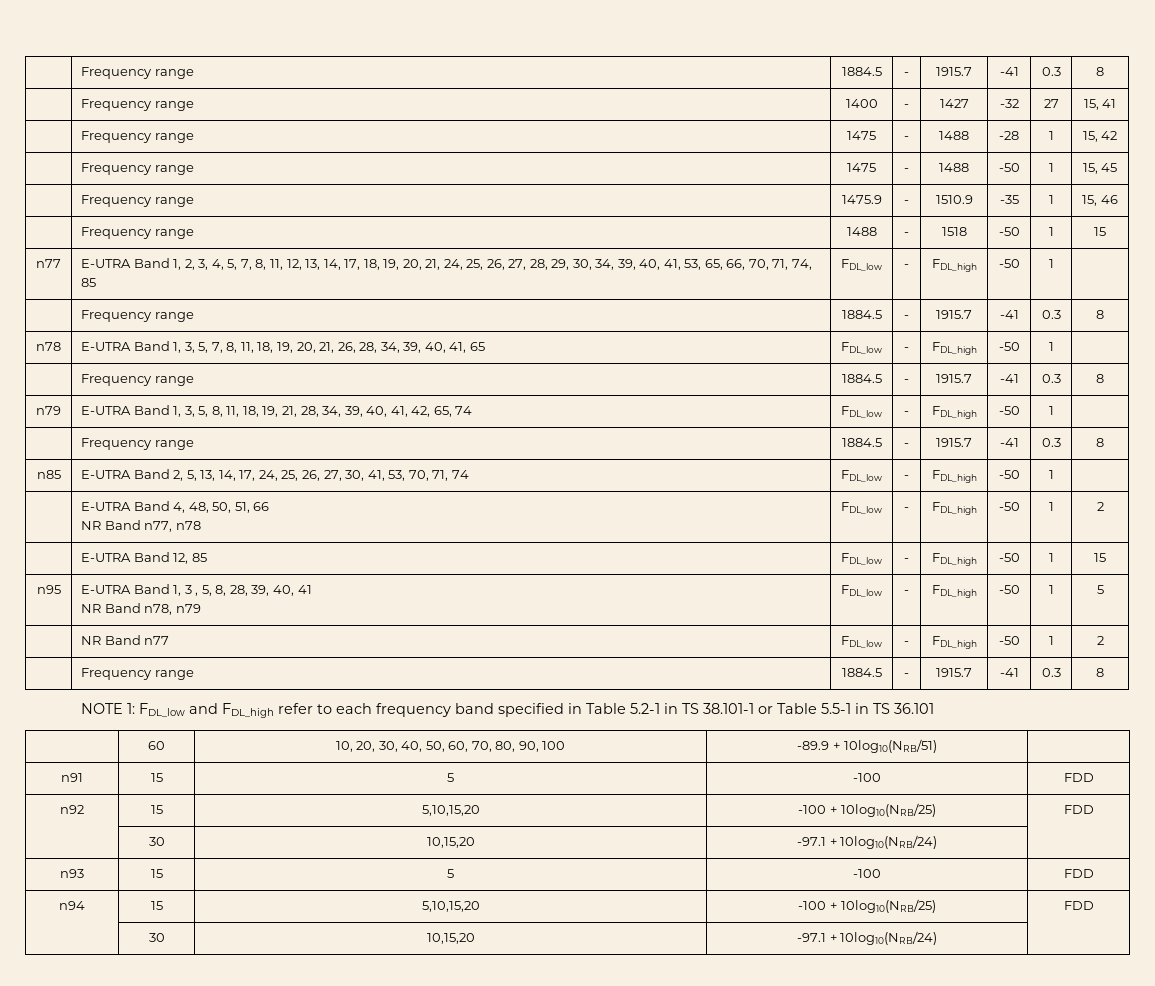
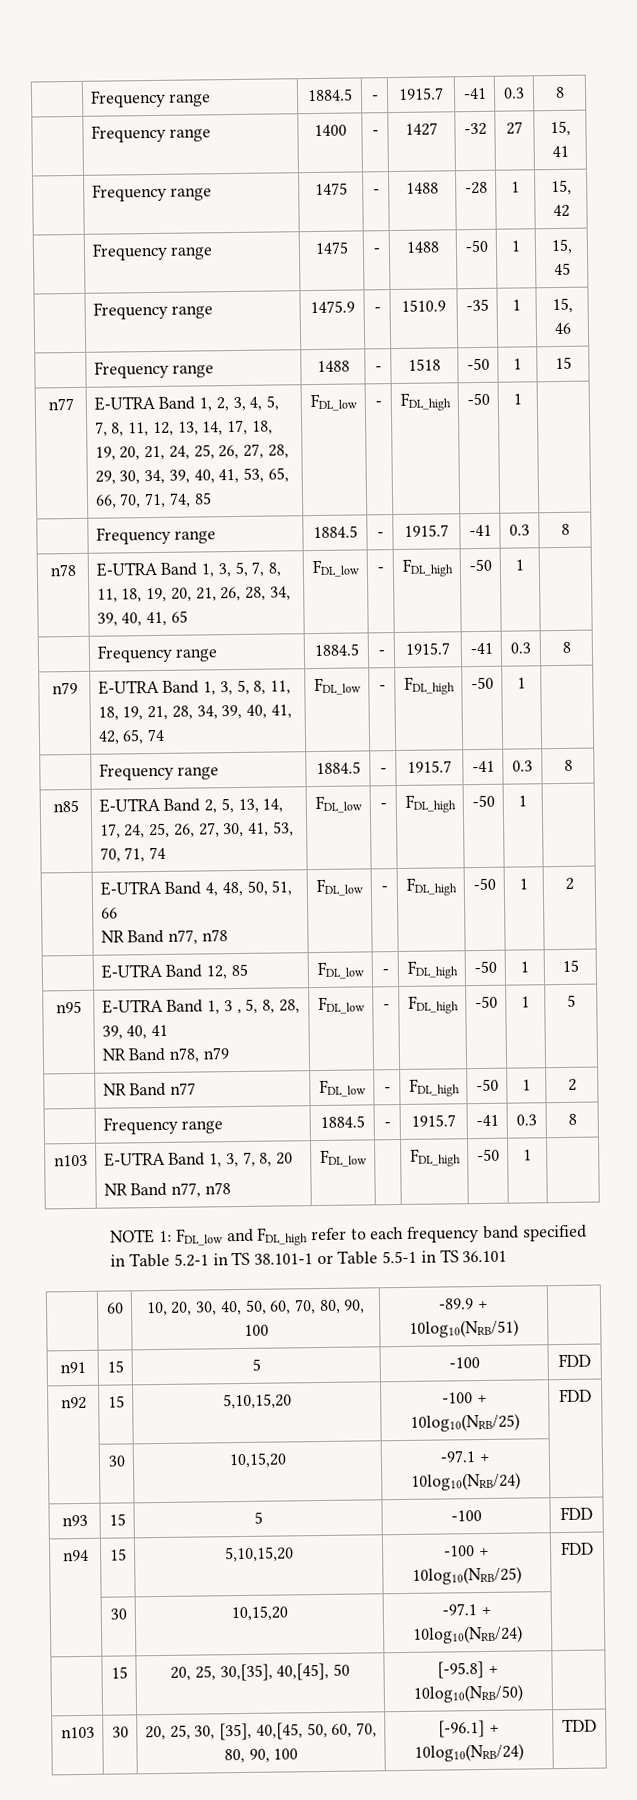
(1104, 672) none -> [53,1154,88,1167] [103,1151,293,1168] [103,1182,231,1198] [319,1149,367,1168] [409,1148,461,1167] [476,1148,500,1162] [523,1149,532,1161] // n103 | E-UTRA Band 1, 3, 7, 8, 20 // NR Band n77, n78 | FDL_low | | FDL_high | -50 | 1 |
(938, 938) none -> [110,1666,128,1679] [170,1662,350,1682] [437,1661,499,1679] [413,1684,523,1703] [60,1726,95,1739] [111,1726,129,1738] [144,1722,378,1741] [223,1748,299,1764] [438,1719,500,1738] [414,1743,524,1762] [562,1718,597,1733] // | 15 | 20, 25, 30,[35], 40,[45], 50 | [-95.8] + 10log10(NRB/50) | // n103 | 30 | 20, 25, 30, [35], 40,[45, 50, 60, 70, 80, 90, 100 | [-96.1] + 10log10(NRB/24) | TDD

